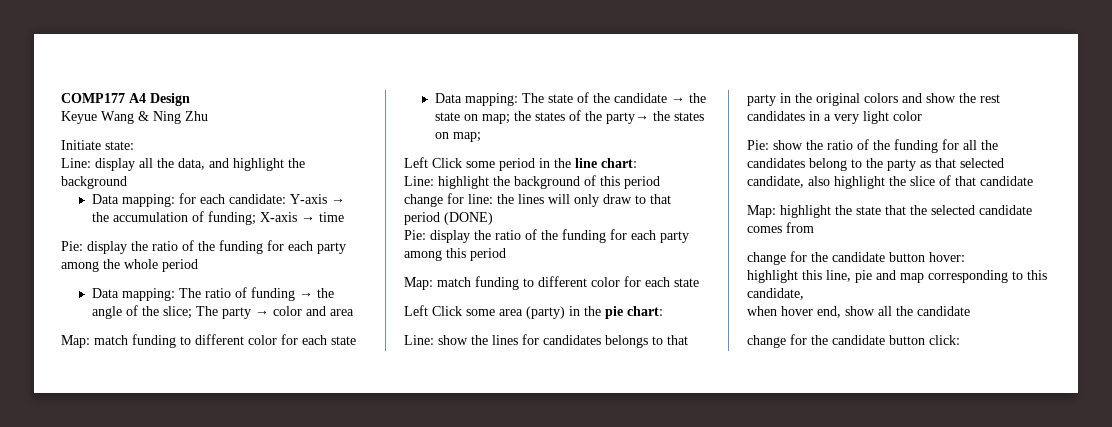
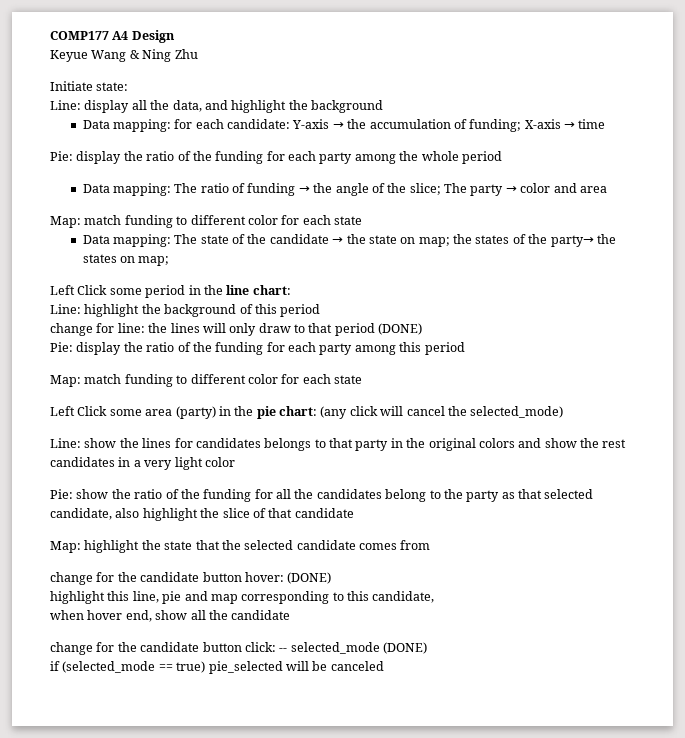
(663, 311) none -> [320,406,564,419] (any click will cancel the selected_mode)
(965, 257) none -> [287,572,332,584] (DONE)
(960, 340) none -> [279,642,427,654] [50,661,384,674] -- selected_mode (DONE) // if (selected_mode == true) pie_selected will be canceled

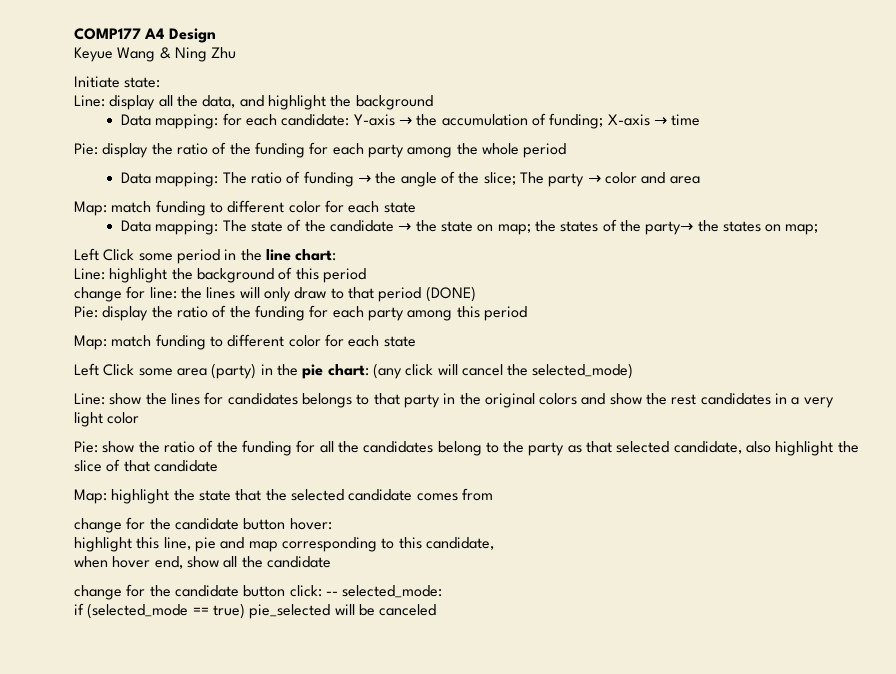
[287,572,332,584] (DONE) -> (332, 524) none
[290,642,427,654] selected_mode (DONE) -> [342,585,443,598] selected_mode:

